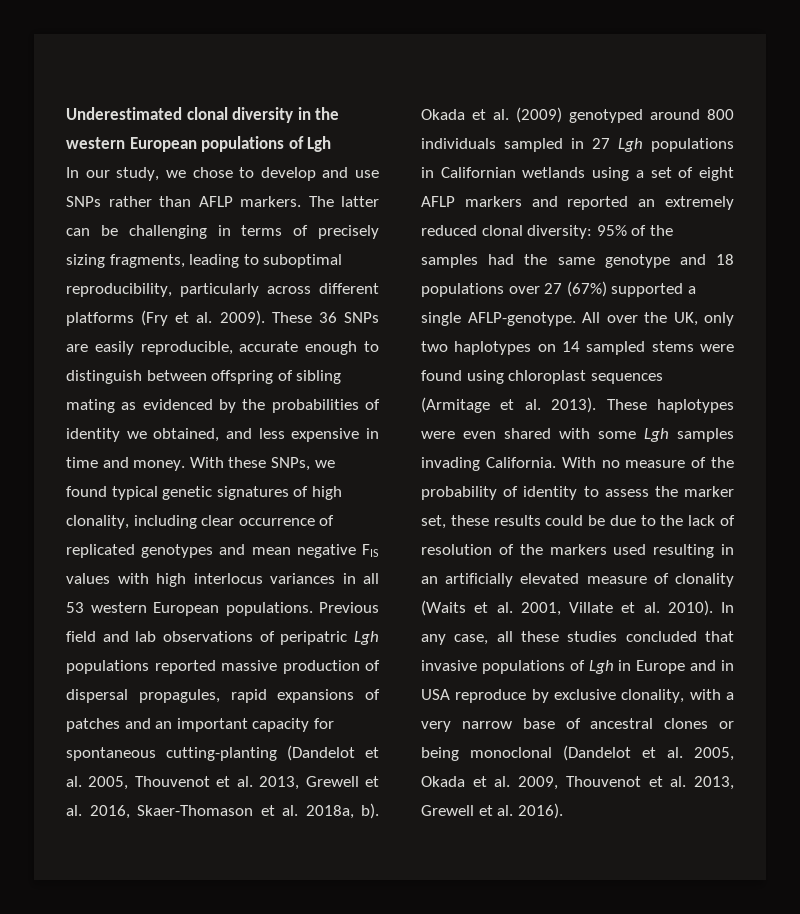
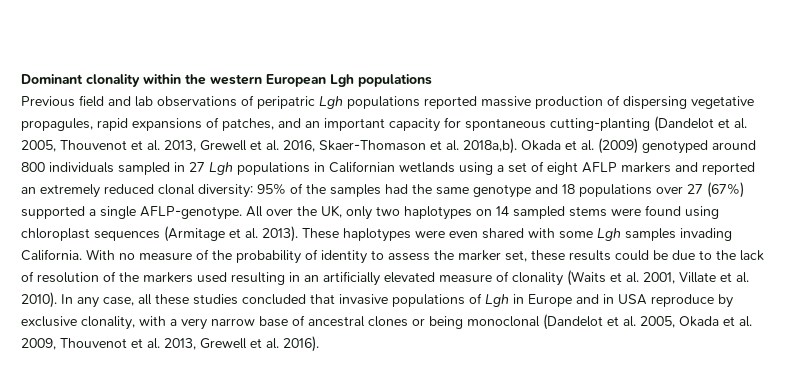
[66,107,311,123] Underestimated clonal diversity in -> [21,74,181,87] Dominant clonality within
[201,136,332,152] [66,167,379,181] [66,196,379,207] [66,225,379,239] [66,254,343,268] [66,283,379,297] [66,310,379,326] [66,341,380,355] [66,370,342,384] [66,399,380,413] [66,428,379,442] [66,457,335,471] [66,486,342,500] [66,515,335,529] [66,544,379,558] [66,573,379,587] [66,602,313,616] populations of Lgh // In our study, we chose to develop and use SNPs rather than AFLP markers. The latter can be challenging in terms of precisely sizing fragments, leading to suboptimal reproducibility, particularly across different platforms (Fry et al. 2009). These 36 SNPs are easily reproducible, accurate enough to distinguish between offspring of sibling mating as evidenced by the probabilities of identity we obtained, and less expensive in time and money. With these SNPs, we found typical genetic signatures of high clonality, including clear occurrence of replicated genotypes and mean negative FIS values with high interlocus variances in all 53 western European populations. -> [330,74,432,87] Lgh populations //
[66,689,128,703] dispersal -> [623,96,754,109] dispersing vegetative
[66,718,120,732] patches -> [222,118,274,131] patches,
[305,803,379,819] 2018a, b). -> [463,138,517,154] 2018a,b).

